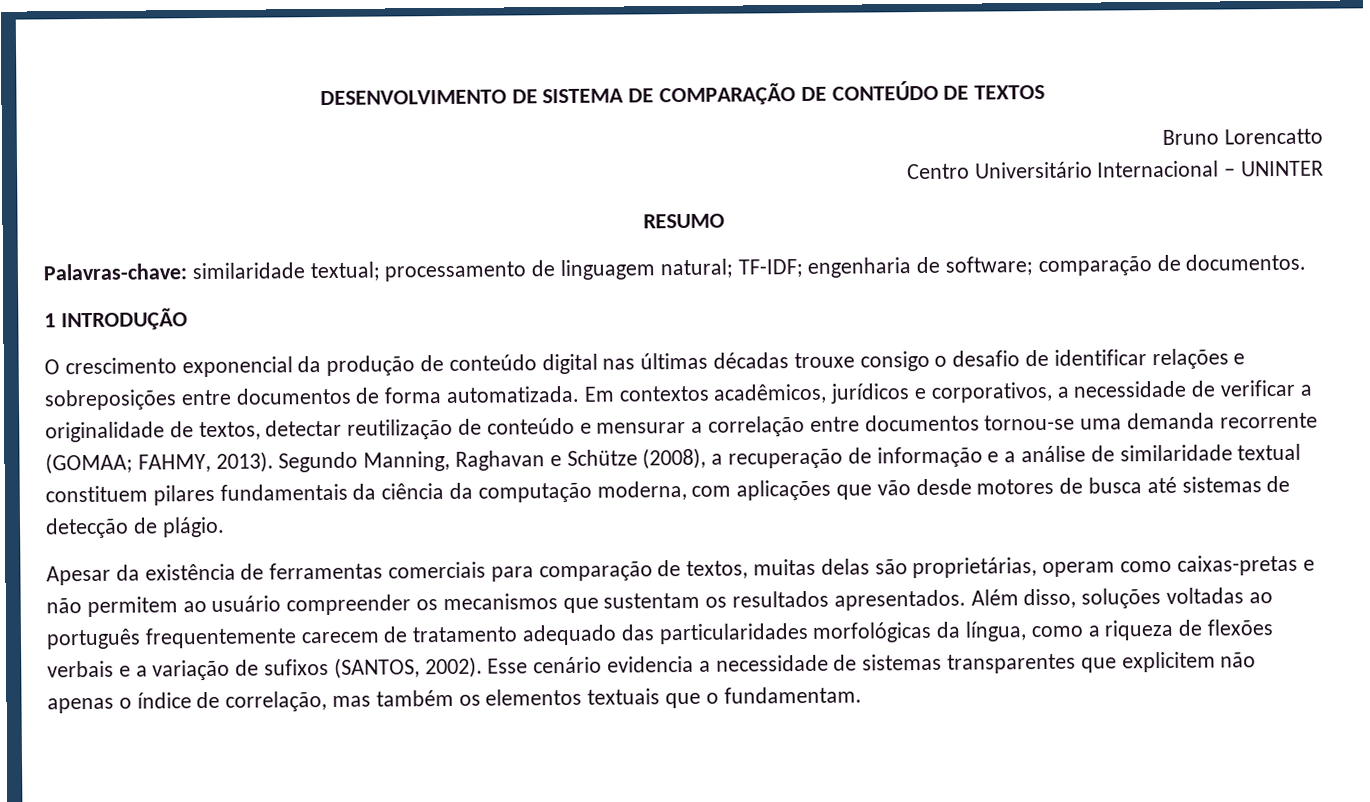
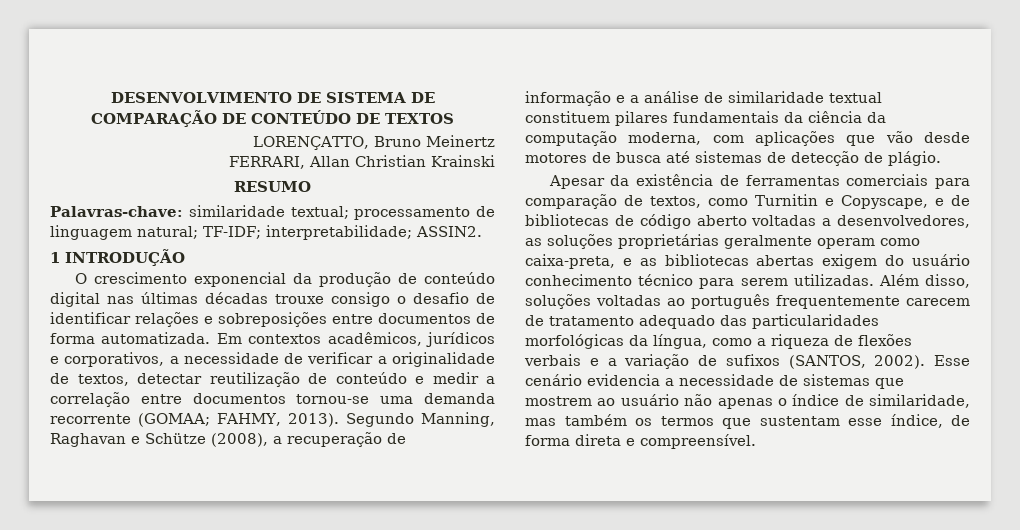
[1162,128,1323,145] [906,160,1325,180] Bruno Lorencatto // Centro Universitário Internacional – UNINTER -> [253,135,495,150] [229,155,495,169] LORENÇATTO, Bruno Meinertz // FERRARI, Allan Christian Krainski
[807,253,1307,278] engenharia de software; comparação de documentos. -> [266,225,482,240] interpretabilidade; ASSIN2.
[596,421,687,434] mensurar -> [432,372,479,384] medir
[753,554,1315,579] [46,589,966,618] muitas delas são proprietárias, operam como caixas-pretas e não permitem ao usuário compreender os mecanismos que sustentam os resultados apresentados. -> [708,194,970,209] [525,214,970,229] [525,234,920,249] [525,254,970,269] [525,274,874,289] como Turnitin e Copyscape, e de bibliotecas de código aberto voltadas a desenvolvedores, as soluções proprietárias geralmente operam como caixa-preta, e as bibliotecas abertas exigem do usuário conhecimento técnico para serem utilizadas.
[947,651,1216,674] transparentes que explicitem -> [875,378,904,389] [525,394,679,406] que mostrem ao usuário
[225,691,328,712] correlação, -> [869,394,970,408] similaridade,
[485,686,862,709] elementos textuais que o fundamentam. -> [660,414,970,429] [525,434,756,449] termos que sustentam esse índice, de forma direta e compreensível.

